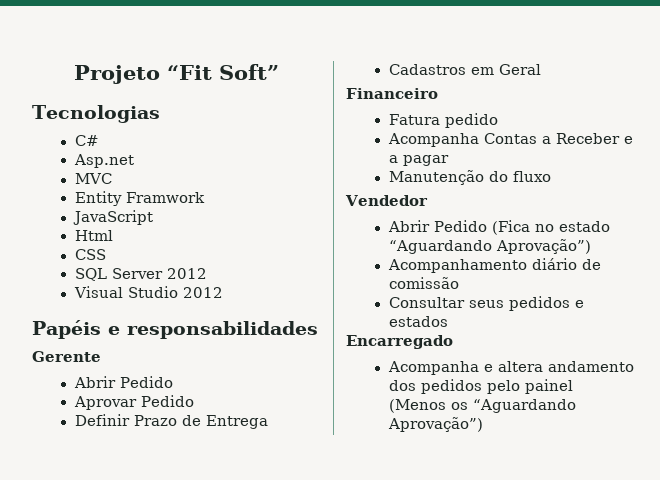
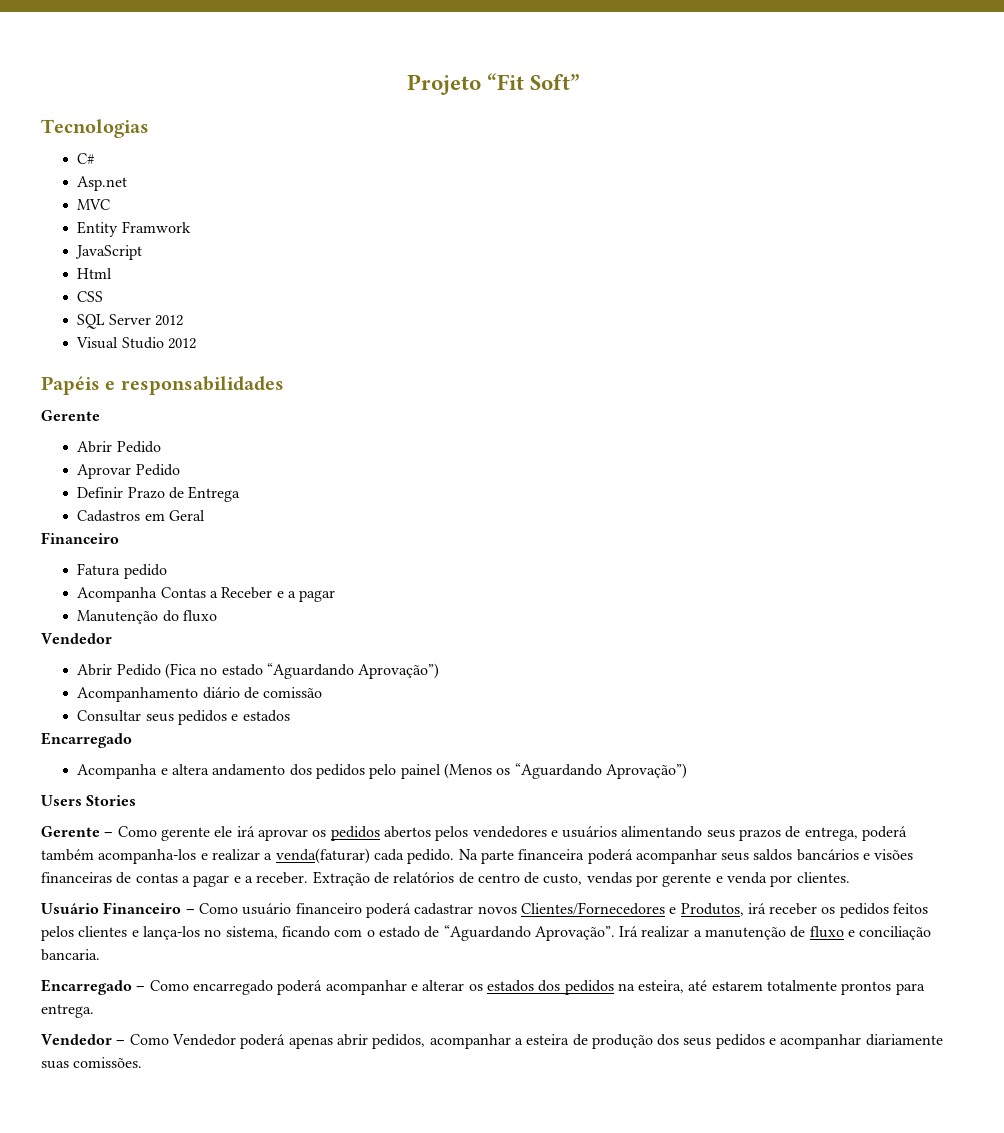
(483, 424) none -> [41,795,137,806] [41,826,908,841] [41,848,914,864] [41,871,850,887] [41,902,929,918] [41,925,932,941] [41,949,100,961] [41,979,925,995] [41,1004,94,1018] [41,1034,943,1049] [41,1057,143,1069] // Users Stories // Gerente – Como gerente ele irá aprovar os pedidos abertos pelos vendedores e usuários alimentando seus prazos de entrega, poderá também acompanha-los e realizar a venda(faturar) cada pedido. Na parte financeira poderá acompanhar seus saldos bancários e visões financeiras de contas a pagar e a receber. Extração de relatórios de centro de custo, vendas por gerente e venda por clientes. // Usuário Financeiro – Como usuário financeiro poderá cadastrar novos Clientes/Fornecedores e Produtos, irá receber os pedidos feitos pelos clientes e lança-los no sistema, ficando com o estado de “Aguardando Aprovação”. Irá realizar a manutenção de fluxo e conciliação bancaria. // Encarregado – Como encarregado poderá acompanhar e alterar os estados dos pedidos na esteira, até estarem totalmente prontos para entrega. // Vendedor – Como Vendedor poderá apenas abrir pedidos, acompanhar a esteira de produção dos seus pedidos e acompanhar diariamente suas comissões.

